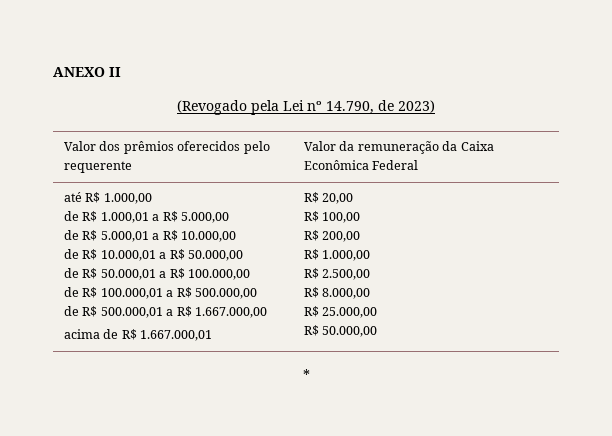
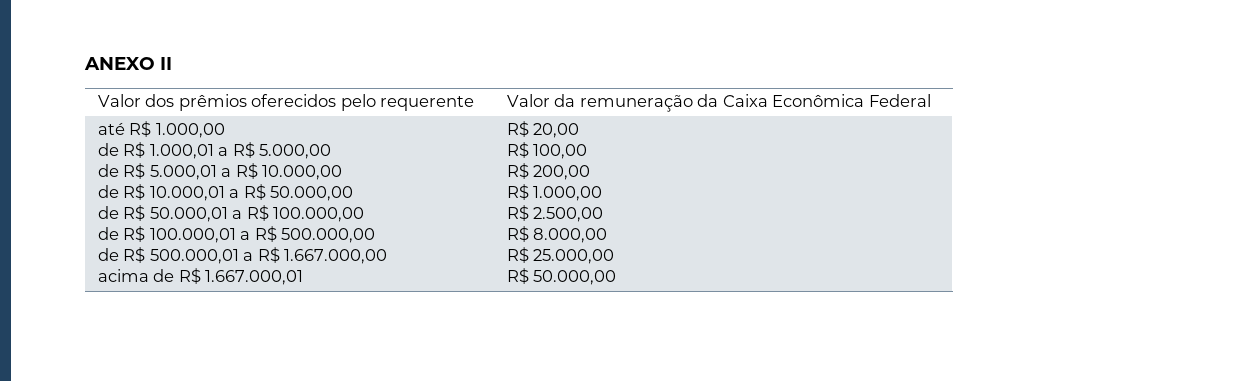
[177,100,435,115] // (Revogado pela Lei nº 14.790, de 2023) -> (172, 63) none
[302,369,310,380] // * -> (617, 277) none

